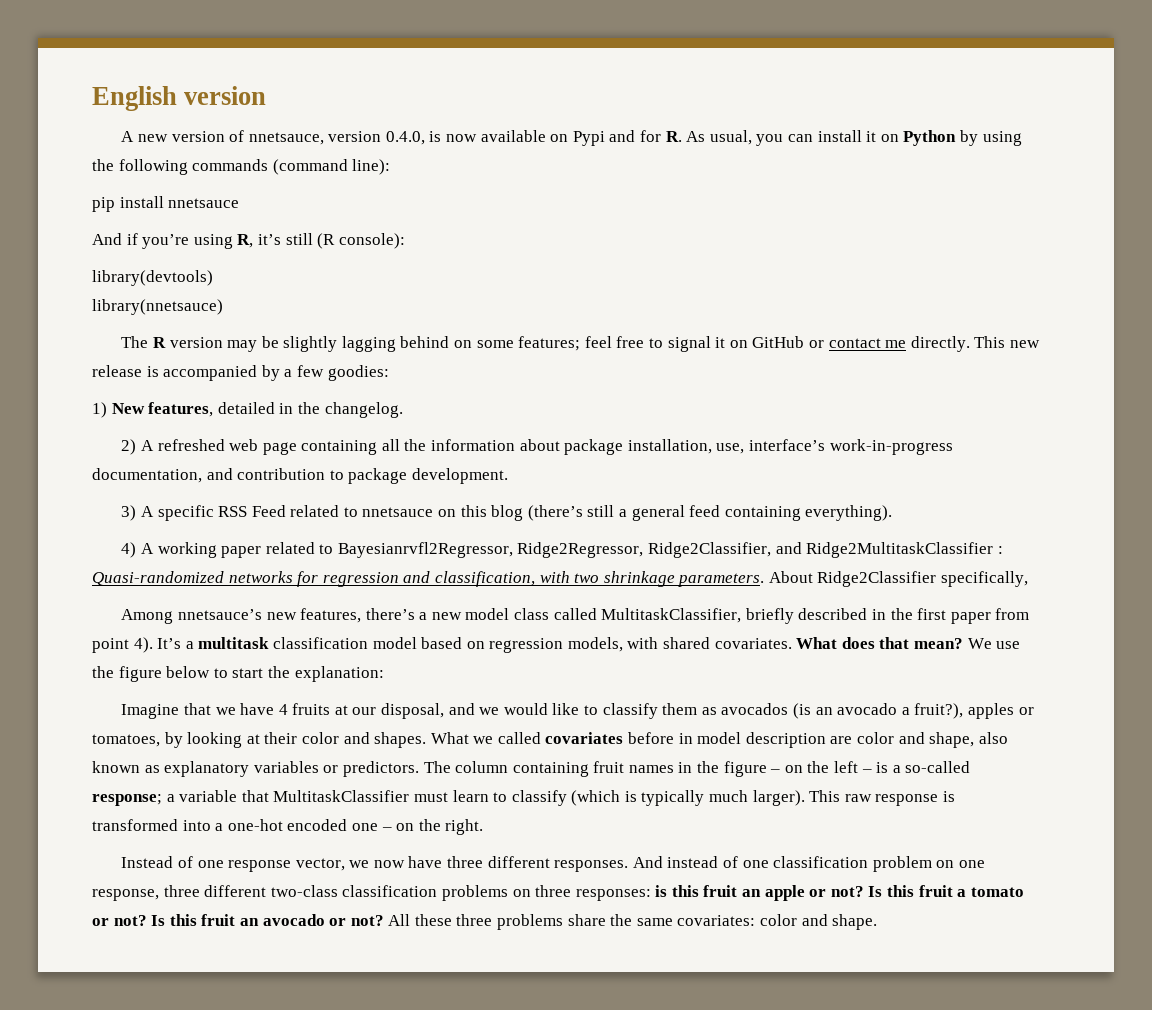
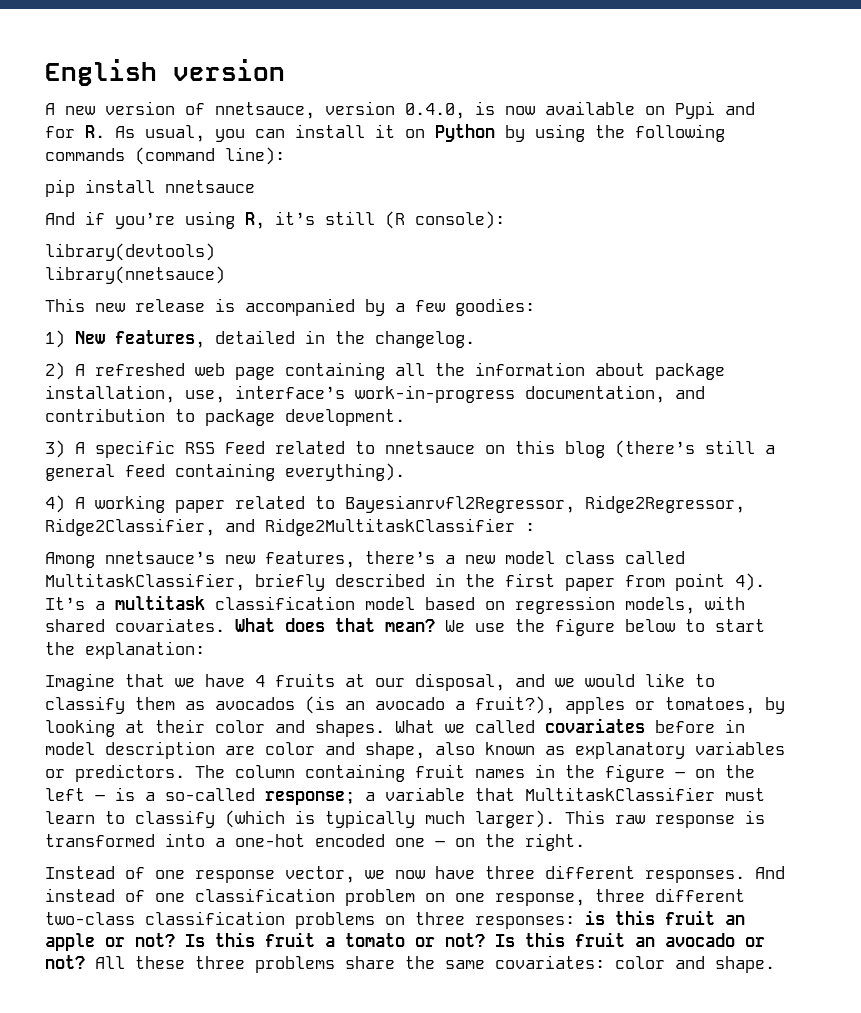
[121,336,970,352] The R version may be slightly lagging behind on some features; feel free to signal it on GitHub or contact me directly. -> (225, 275) none
[92,571,1029,587] Quasi-randomized networks for regression and classification, with two shrinkage parameters. About Ridge2Classifier specifically, -> (535, 527) none

